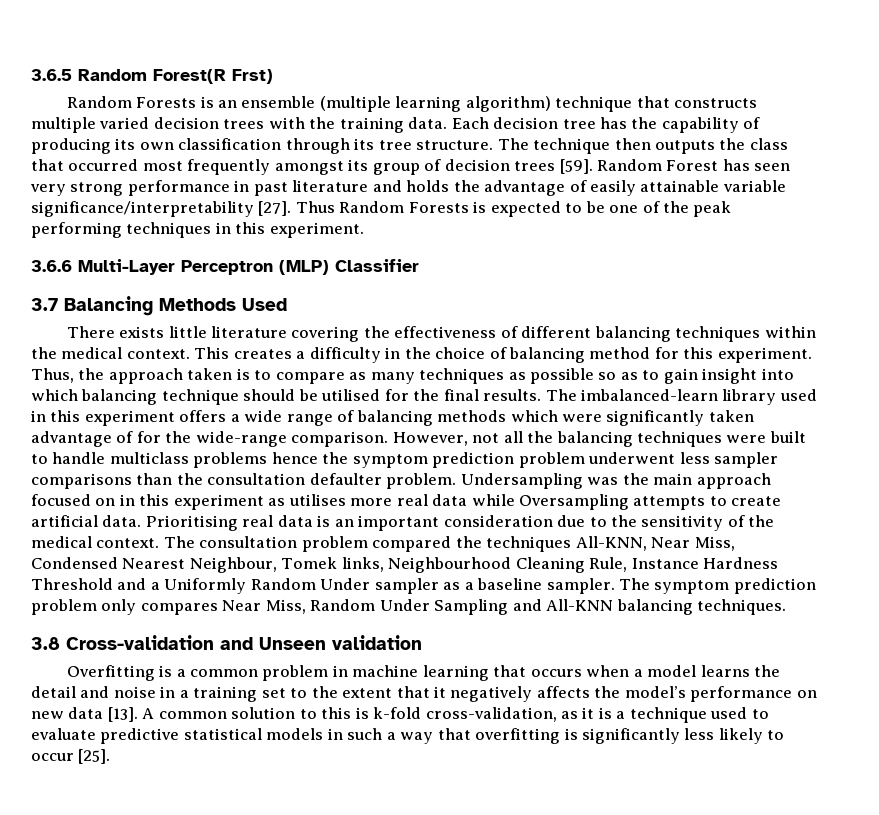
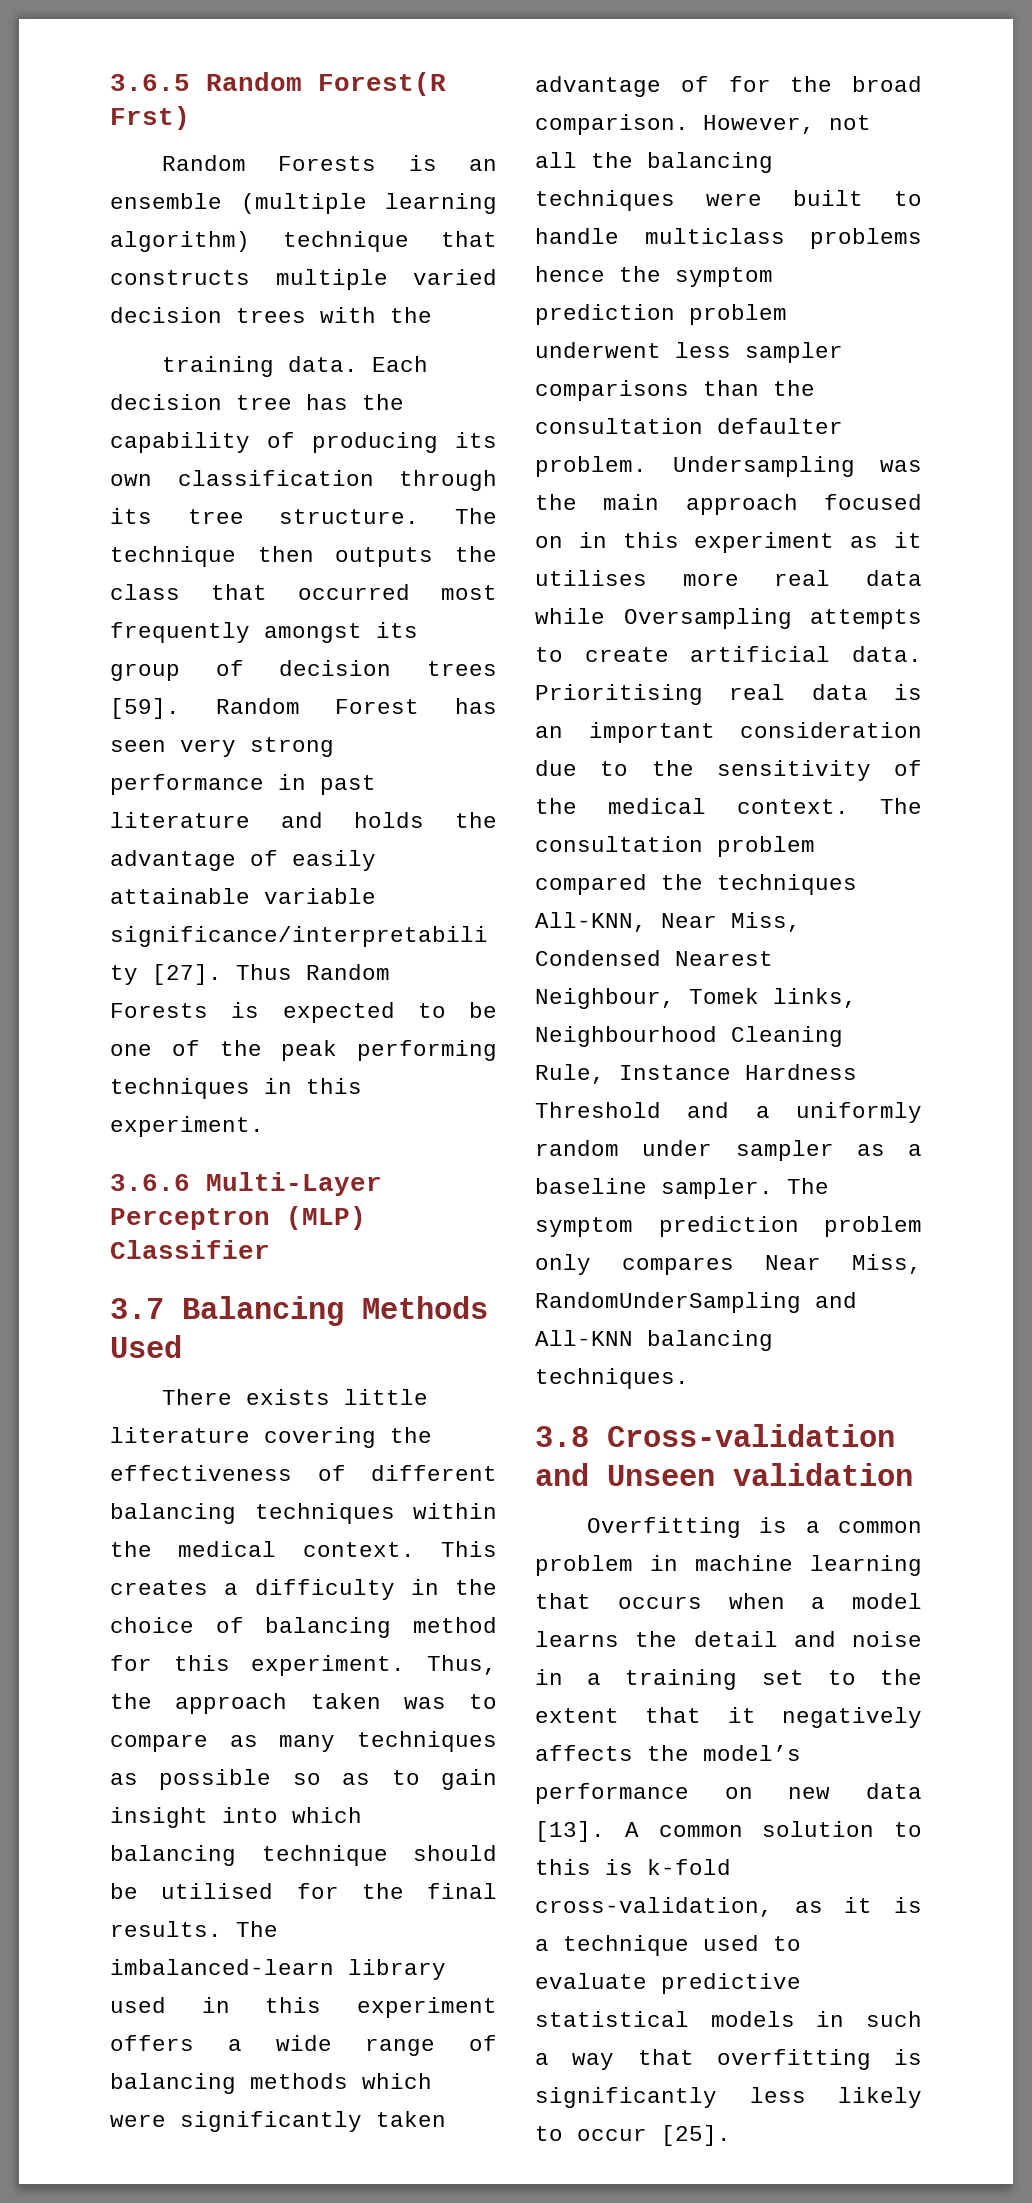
(336, 123) none -> (432, 315) //
[236,368,250,380] is -> [403,1697,446,1709] was
[195,431,287,447] wide-range -> [852,76,922,92] broad
(286, 502) none -> [894,532,922,548] it
[164,578,371,594] Uniformly Random Under -> [796,1102,922,1123] [535,1140,713,1156] uniformly random under
[310,599,509,615] Random Under Sampling -> [535,1292,801,1313] RandomUnderSampling

